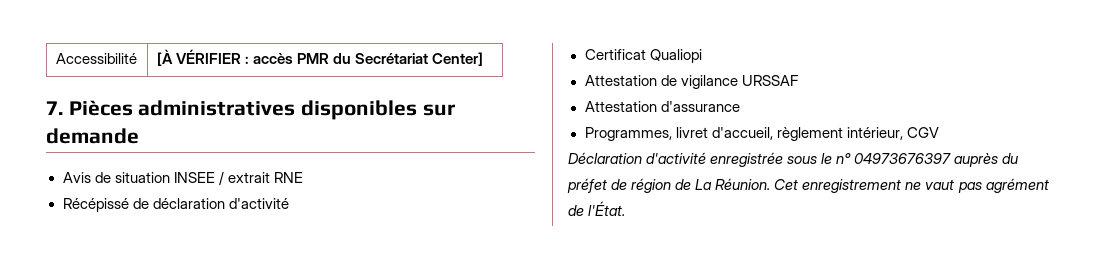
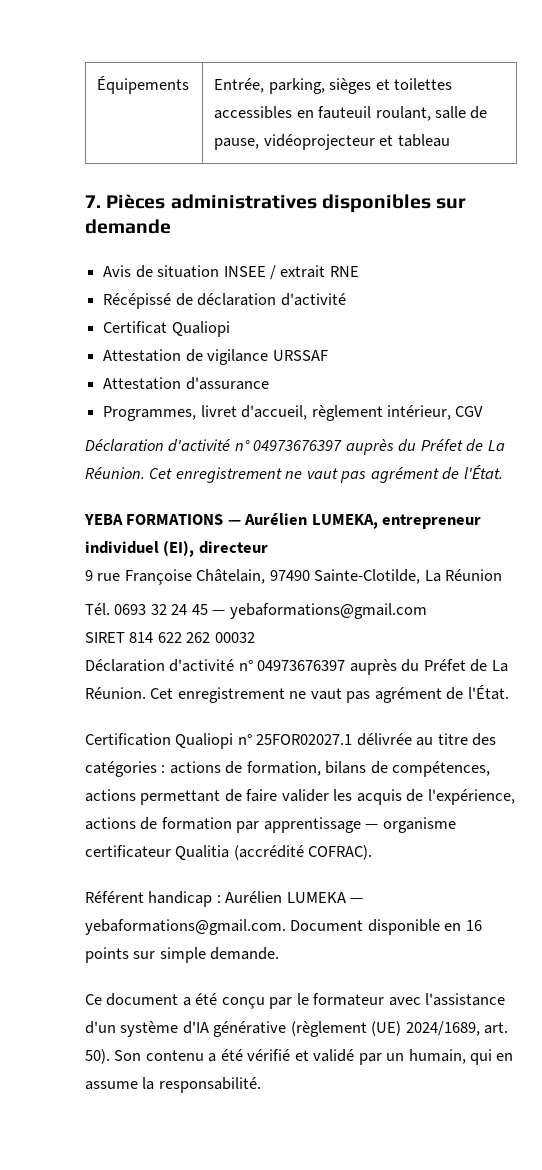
[55,53,137,64] [156,49,484,66] Accessibilité | [À VÉRIFIER : accès PMR du Secrétariat Center] -> [97,76,190,94] [214,78,452,94] [214,106,488,121] [214,134,450,150] Équipements | Entrée, parking, sièges et toilettes accessibles en fauteuil roulant, salle de pause, vidéoprojecteur et tableau
[710,152,1019,167] [567,178,672,193] enregistrée sous le n° 04973676397 auprès du préfet de région -> [234,439,463,455] n° 04973676397 auprès du Préfet
(626, 208) none -> [84,513,482,529] [85,540,268,557] [85,569,503,585] [85,603,427,619] [85,632,255,643] [85,659,508,675] [85,685,509,703] [85,733,497,749] [85,761,491,777] [85,789,515,805] [85,817,456,833] [85,845,373,860] [85,891,364,907] [85,919,482,935] [85,947,280,963] [85,993,506,1009] [85,1021,509,1037] [85,1049,514,1065] [85,1077,261,1093] // YEBA FORMATIONS — Aurélien LUMEKA, entrepreneur individuel (EI), directeur // 9 rue Françoise Châtelain, 97490 Sainte-Clotilde, La Réunion // Tél. 0693 32 24 45 — yebaformations@gmail.com // SIRET 814 622 262 00032 // Déclaration d'activité n° 04973676397 auprès du Préfet de La Réunion. Cet enregistrement ne vaut pas agrément de l'État. // Certification Qualiopi n° 25FOR02027.1 délivrée au titre des catégories : actions de formation, bilans de compétences, actions permettant de faire valider les acquis de l'expérience, actions de formation par apprentissage — organisme certificateur Qualitia (accrédité COFRAC). // Référent handicap : Aurélien LUMEKA — yebaformations@gmail.com. Document disponible en 16 points sur simple demande. // Ce document a été conçu par le formateur avec l'assistance d'un système d'IA générative (règlement (UE) 2024/1689, art. 50). Son contenu a été vérifié et validé par un humain, qui en assume la responsabilité.

